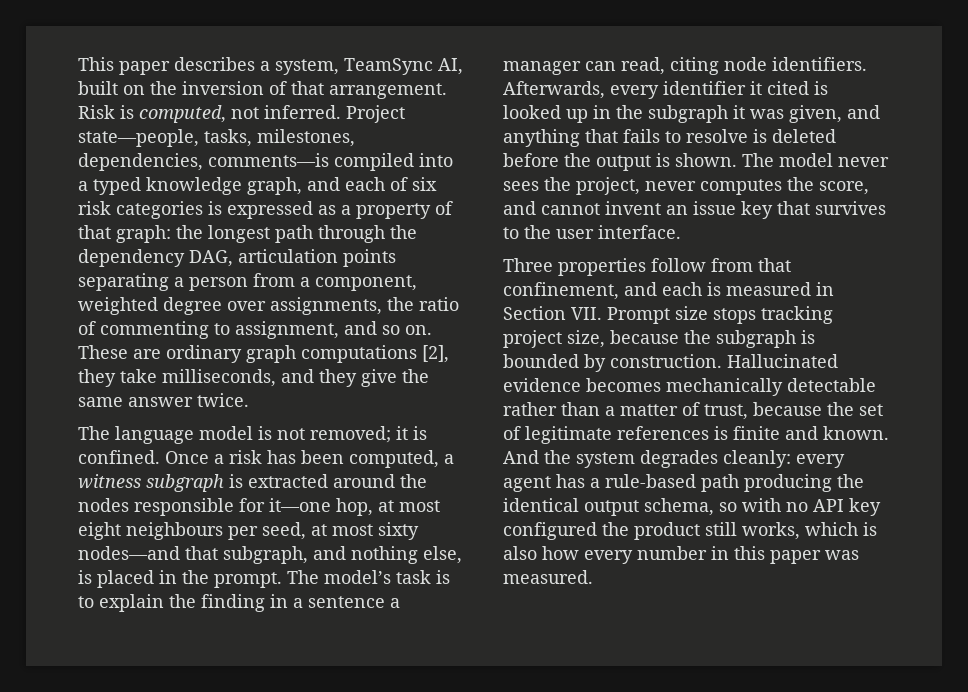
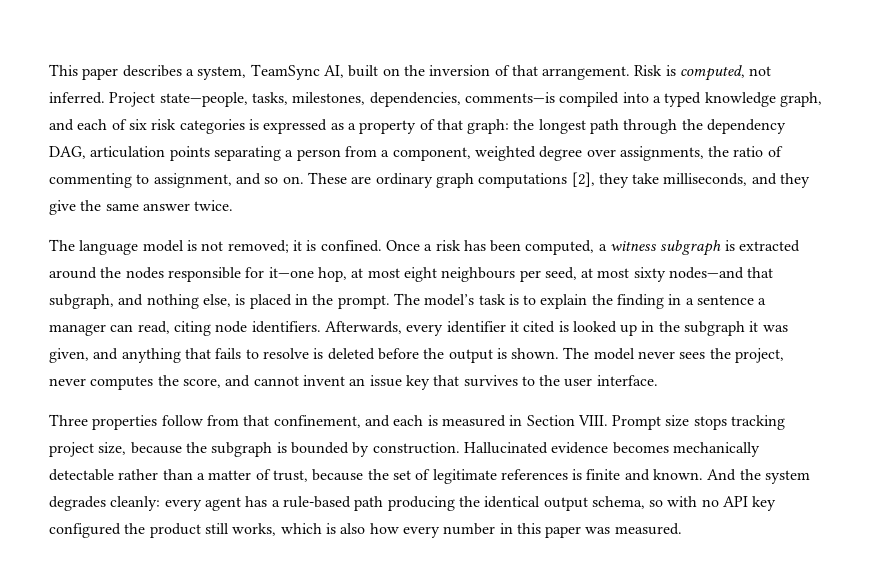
[571,307,602,320] VII. -> [577,415,608,426] VIII.

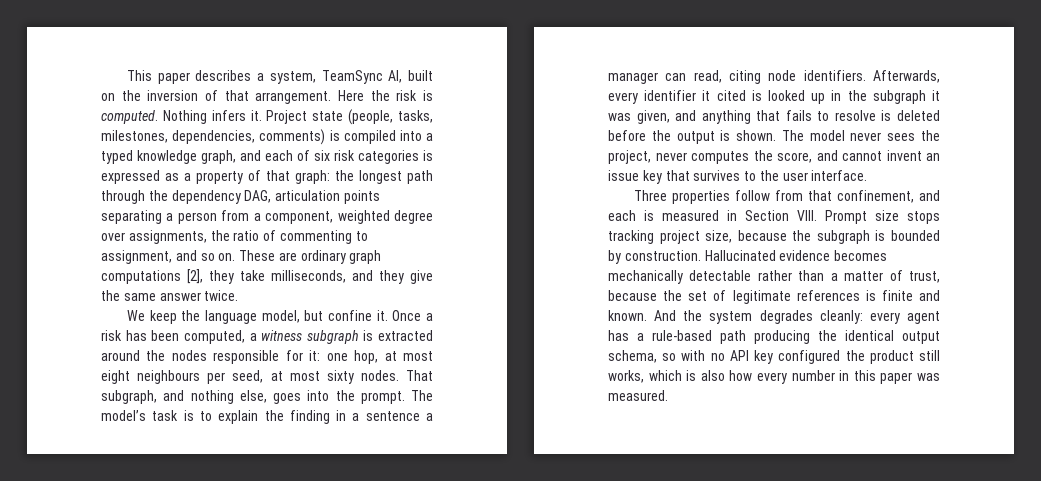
[634,65,772,81] [49,92,248,107] Risk is computed, not inferred. Project state—people, -> [338,90,434,101] [101,109,394,125] Here the risk is computed. Nothing infers it. Project state (people,
[464,92,555,103] comments—is -> [259,129,340,145] comments) is
[49,239,382,255] The language model is not removed; it is confined. -> [127,310,388,324] We keep the language model, but confine it.
[268,267,314,278] it—one -> [309,350,348,361] it: one
[669,267,774,279] nodes—and that -> [360,370,433,381] nodes. That
[235,294,308,309] is placed in -> [273,390,330,404] goes into

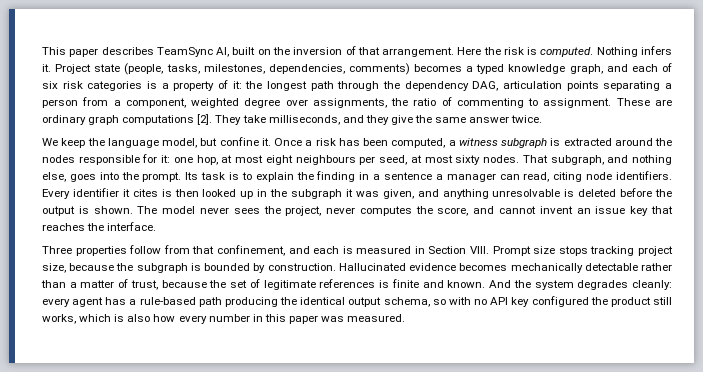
[257,71,316,84] a system, -> (154, 51) none
[329,130,422,144] is compiled into -> [414,64,463,72] becomes
[101,170,179,184] expressed as -> (157, 85) none
[266,170,330,184] that graph: -> [232,81,242,89] it:
[101,250,236,264] assignment, and so on. -> [543,98,612,108] assignment.
[187,269,234,284] [2], they -> [197,114,242,125] [2]. They
[411,390,433,401] [101,410,146,421] The model’s -> [185,172,199,180] Its
[873,70,940,83] [608,90,762,104] Afterwards, every identifier it cited is -> [42,188,199,199] Every identifier it cites is then
[756,110,876,121] that fails to resolve -> [492,189,561,197] unresolvable
[693,170,808,181] survives to the user -> [42,223,105,231] reaches the

